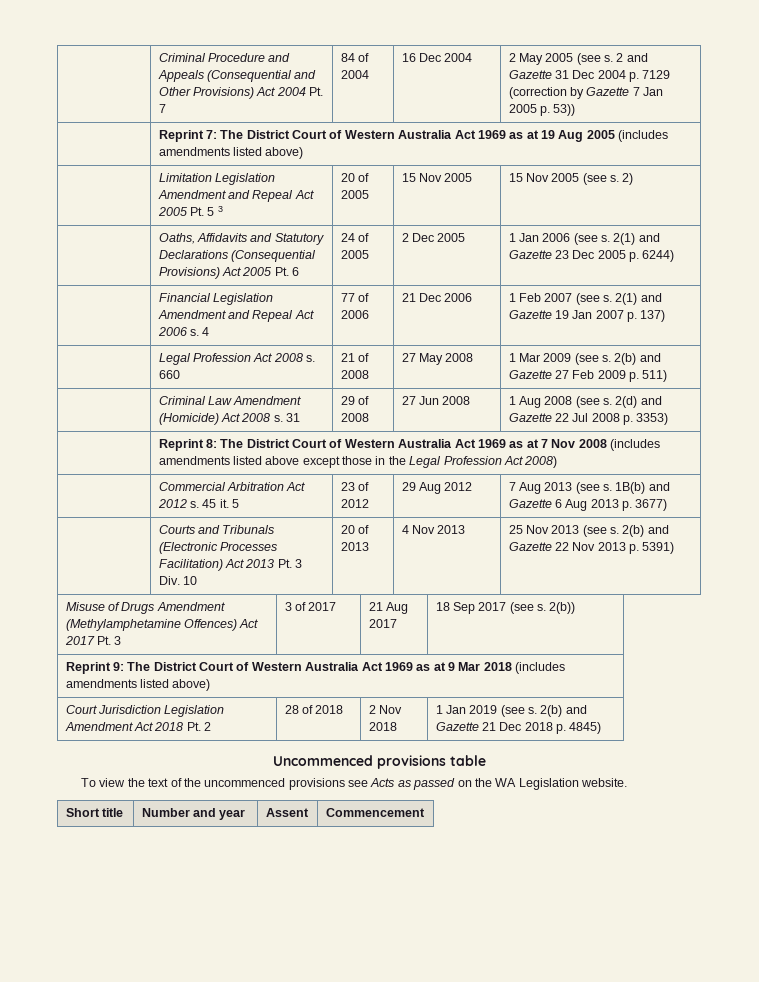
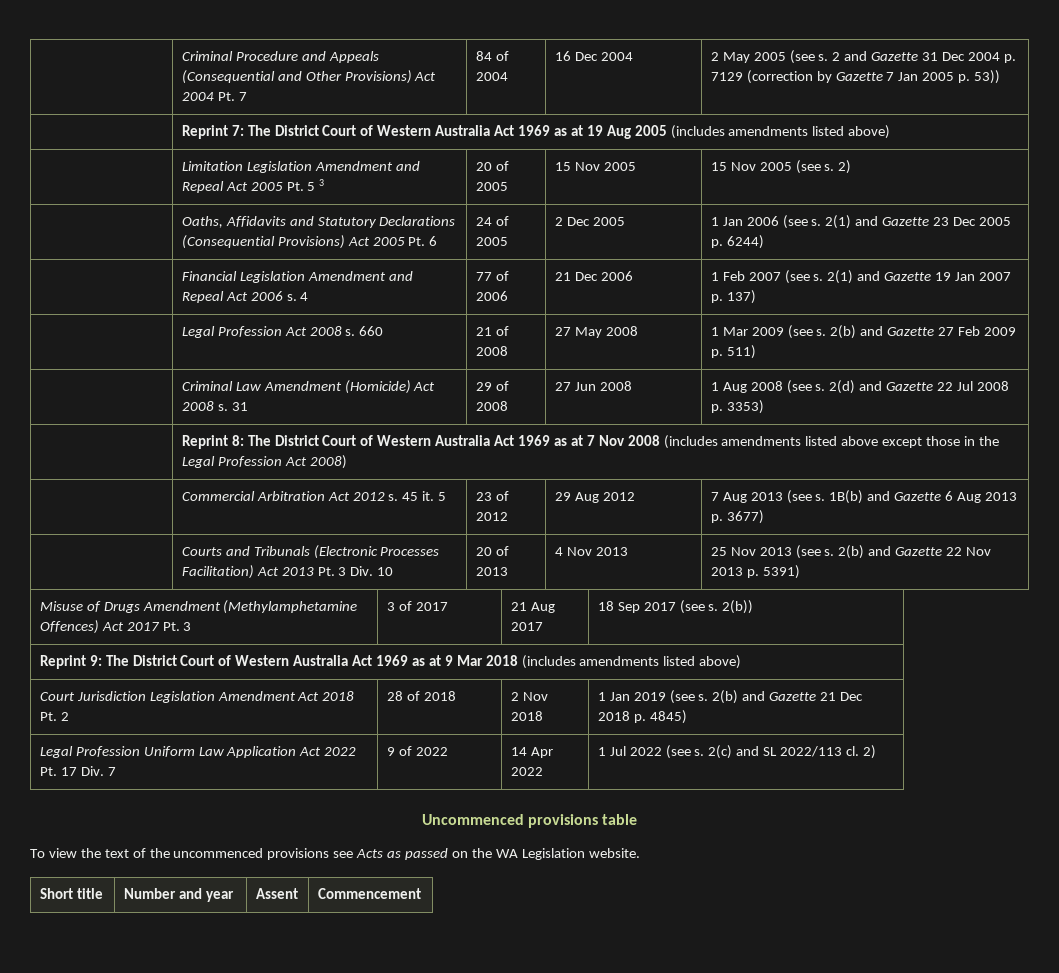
(602, 728) none -> [39,746,357,758] [39,766,116,776] [386,746,448,756] [510,747,553,758] [510,767,543,776] [597,745,876,759] // Legal Profession Uniform Law Application Act 2022 Pt. 17 Div. 7 | 9 of 2022 | 14 Apr 2022 | 1 Jul 2022 (see s. 2(c) and SL 2022/113 cl. 2)

